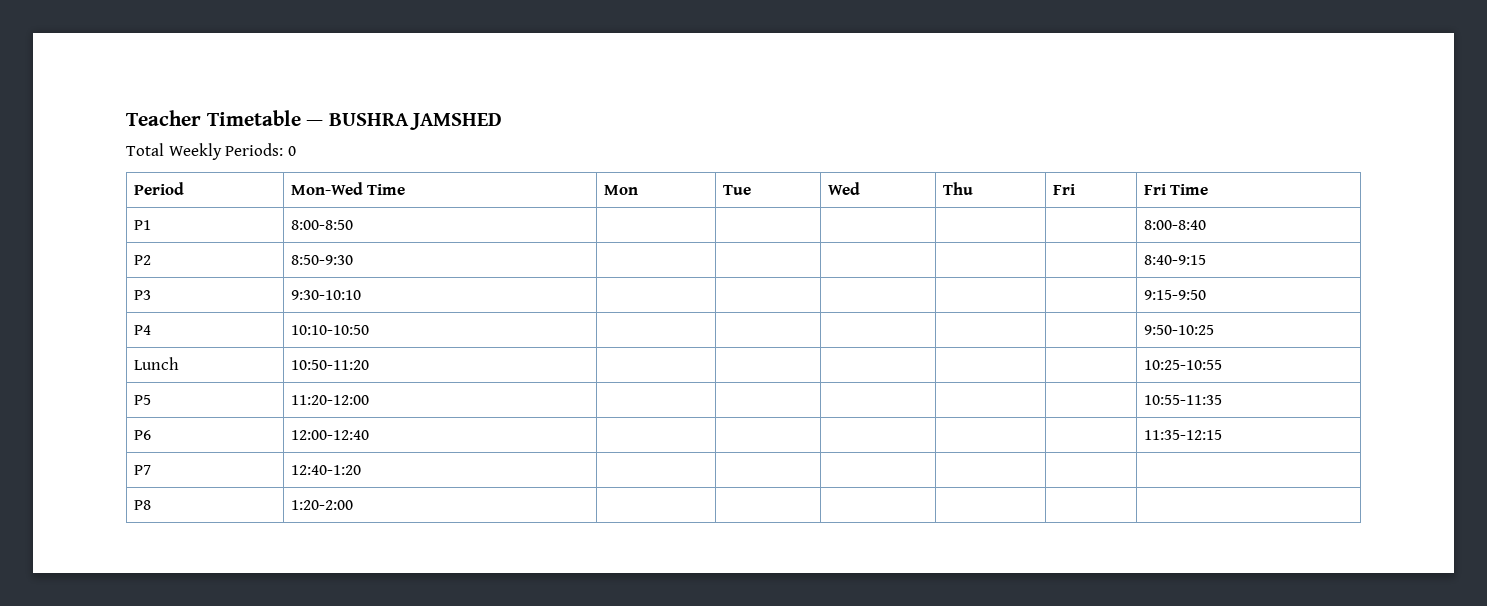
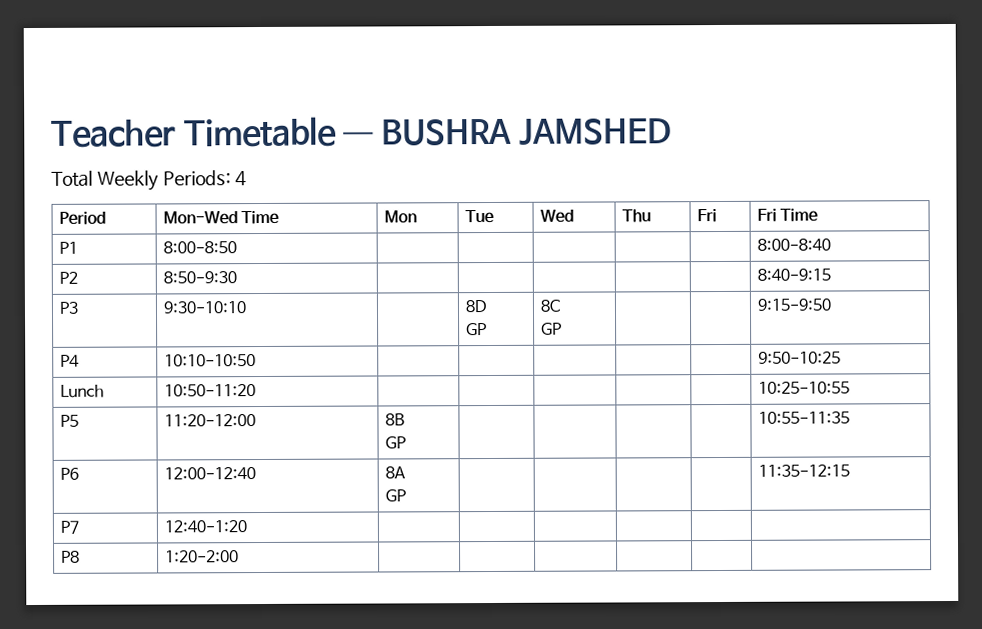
[287,146,296,156] 0 -> [234,171,247,187] 4
(361, 295) | -> [465,300,488,313] [466,323,488,336] [540,299,561,312] [541,322,563,335] 8D // GP | 8C // GP
(369, 400) none -> [385,413,406,426] [385,436,407,449] 8B // GP
(369, 435) none -> [385,466,407,479] [385,489,407,502] 8A // GP

